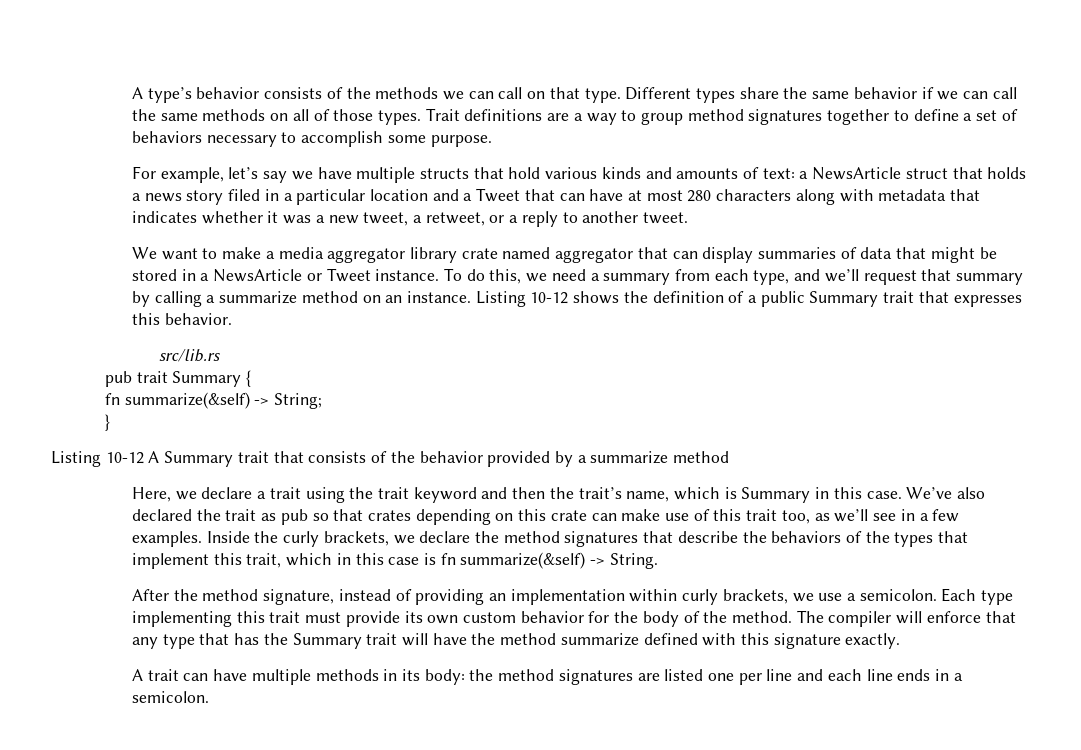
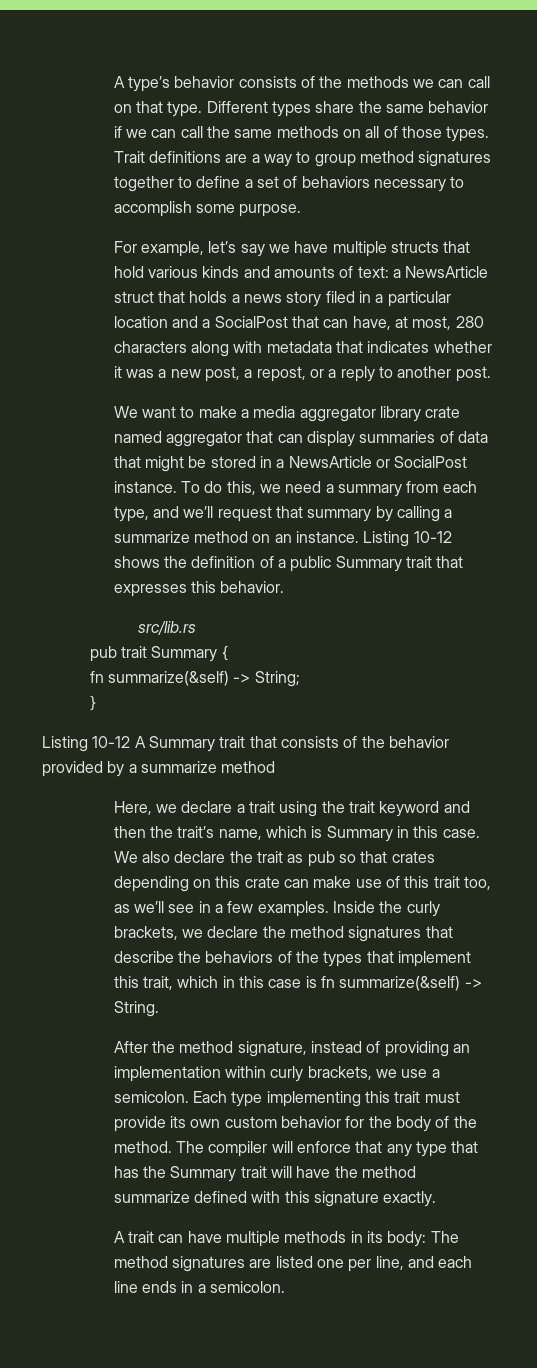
[476,188,683,202] Tweet that can have at most -> [214,316,452,330] SocialPost that can have, at most,
[363,212,485,226] tweet, a retweet, -> [204,366,306,382] post, a repost,
[643,212,689,224] tweet. -> [455,366,491,382] post.
[326,268,371,282] Tweet -> [394,456,468,468] SocialPost
[906,487,986,499] [131,509,192,521] We’ve also declared -> [113,851,226,863] We also declare
[469,669,494,681] the -> [430,1231,459,1243] The
[766,669,793,681] line -> [375,1256,404,1270] line,

